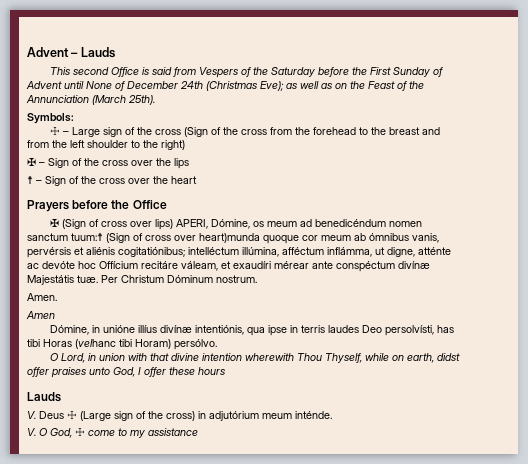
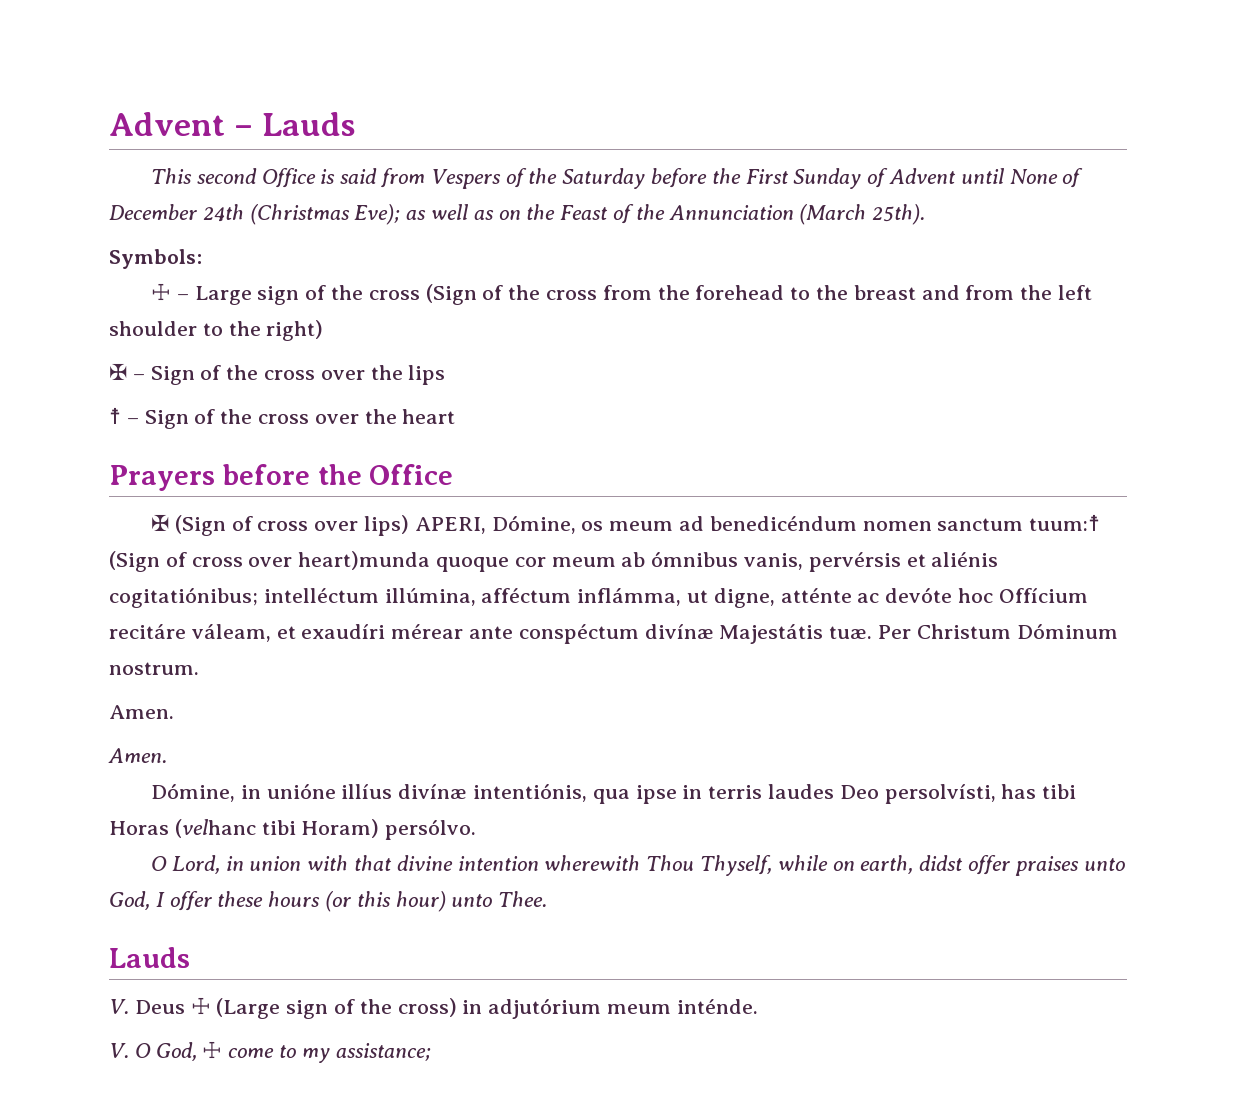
[26,311,55,319] Amen -> [108,748,167,763] Amen.
(225, 371) none -> [325,891,548,912] (or this hour) unto Thee.
[148,428,198,436] assistance -> [335,1043,431,1061] assistance;

